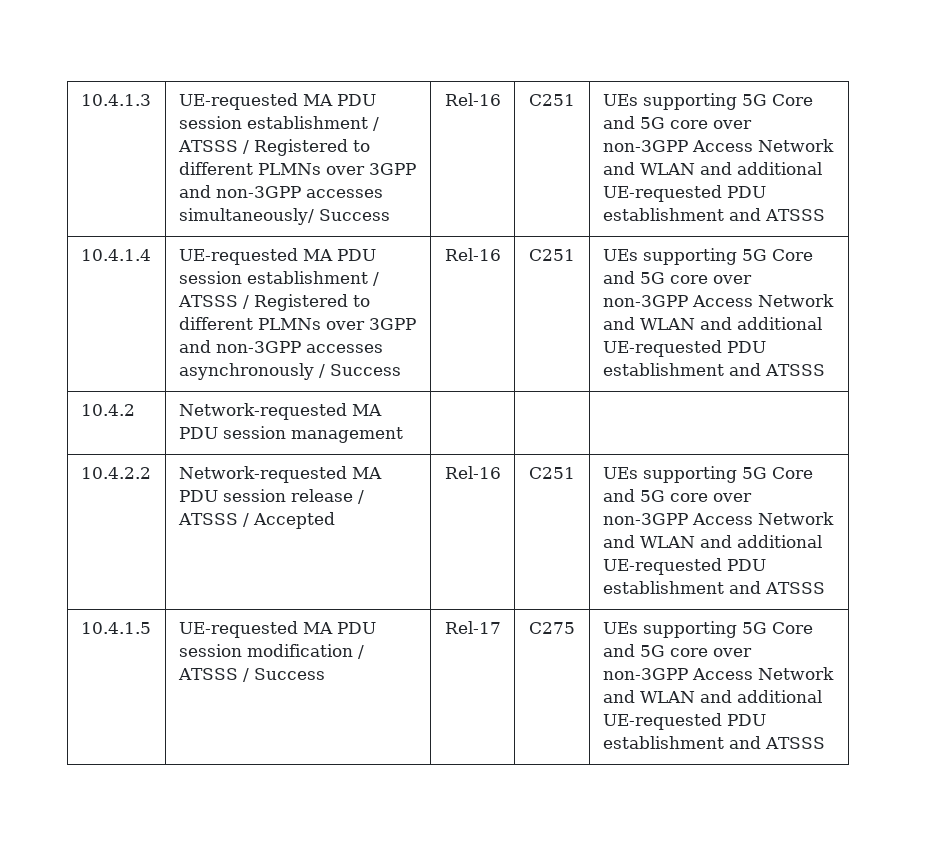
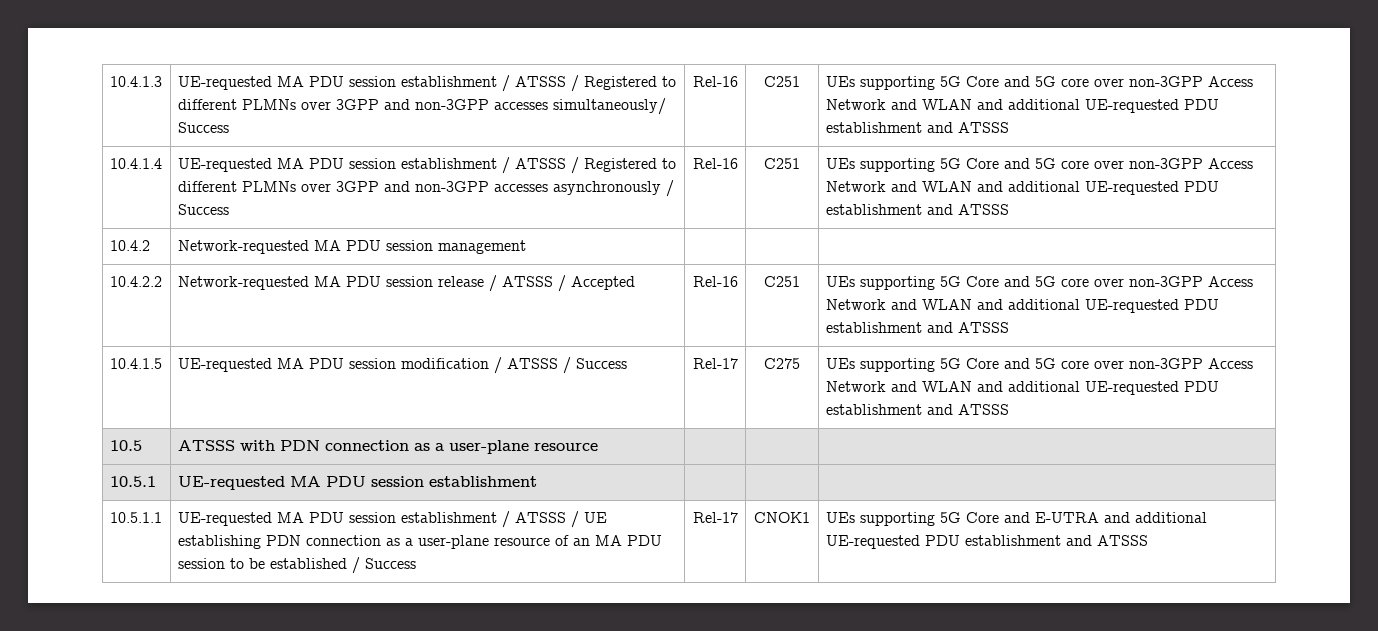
(825, 743) none -> [109,440,142,451] [177,440,598,454] [109,476,156,487] [177,476,537,490] [109,512,162,523] [177,511,607,528] [177,535,662,549] [177,557,416,574] [692,512,738,523] [754,512,810,523] [825,512,1207,526] [825,535,1148,549] // 10.5 | ATSSS with PDN connection as a user-plane resource | | | // 10.5.1 | UE-requested MA PDU session establishment | | | // 10.5.1.1 | UE-requested MA PDU session establishment / ATSSS / UE establishing PDN connection as a user-plane resource of an MA PDU session to be established / Success | Rel-17 | CNOK1 | UEs supporting 5G Core and E-UTRA and additional UE-requested PDU establishment and ATSSS

